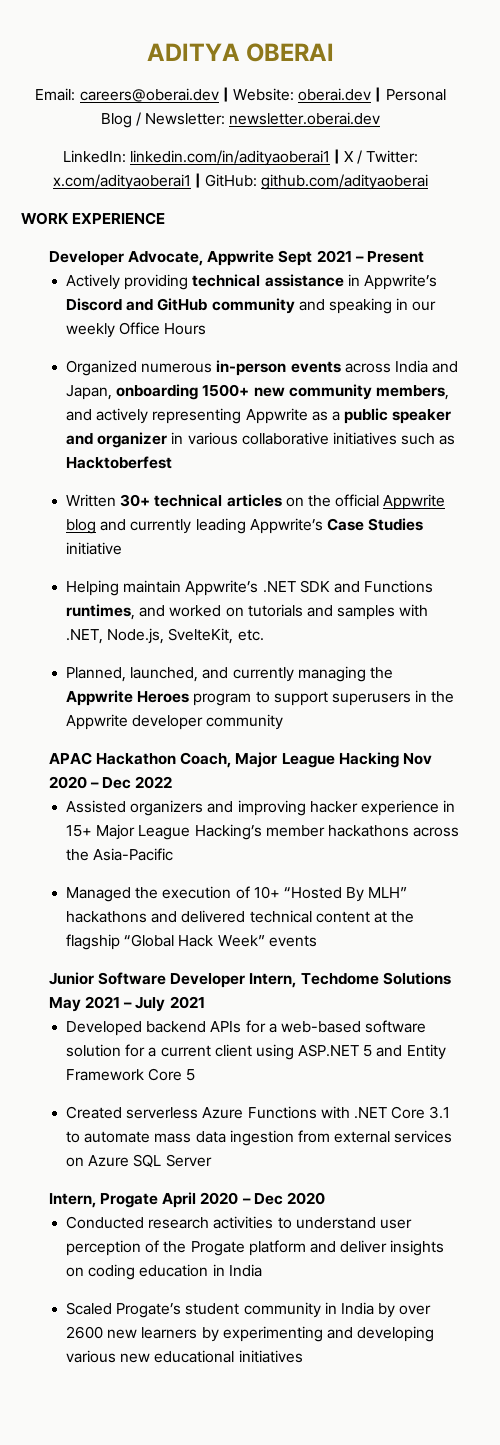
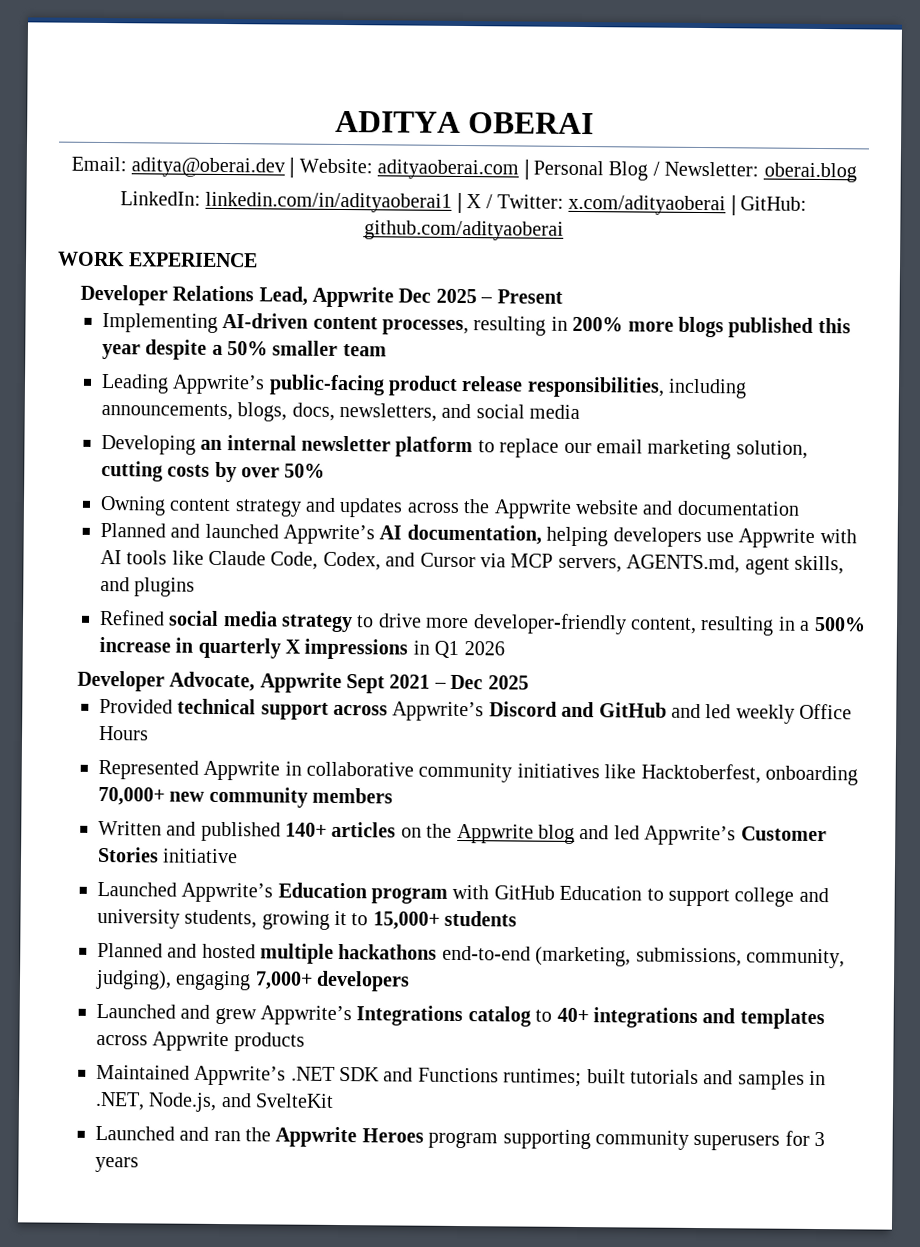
[79,88,219,102] careers@oberai.dev -> [130,157,285,178] aditya@oberai.dev
[298,88,372,101] oberai.dev -> [377,159,520,180] adityaoberai.com
[229,112,381,125] newsletter.oberai.dev -> [763,162,857,183] oberai.blog
[52,174,191,190] x.com/adityaoberai1 -> [568,194,727,216] x.com/adityaoberai
(166, 218) none -> [79,284,563,308] [101,312,851,338] [101,339,387,360] [100,373,748,399] [100,402,581,422] [100,434,808,460] [100,460,326,483] [99,495,800,519] [99,522,857,548] [99,549,845,575] [99,576,196,597] [98,609,866,636] [98,636,505,660] // Developer Relations Lead, Appwrite Dec 2025 – Present // Implementing AI-driven content processes, resulting in 200% more blogs published this year despite a 50% smaller team // Leading Appwrite’s public-facing product release responsibilities, including announcements, blogs, docs, newsletters, and social media // Developing an internal newsletter platform to replace our email marketing solution, cutting costs by over 50% // Owning content strategy and updates across the Appwrite website and documentation // Planned and launched Appwrite’s AI documentation, helping developers use Appwrite with AI tools like Claude Code, Codex, and Cursor via MCP servers, AGENTS.md, agent skills, and plugins // Refined social media strategy to drive more developer-friendly content, resulting in a 500% increase in quarterly X impressions in Q1 2026
[367,251,425,263] [65,274,437,290] [65,298,437,314] [65,322,207,338] [65,360,459,376] [65,384,449,400] [65,408,452,424] [65,432,456,448] [65,456,172,469] [65,494,223,507] Present // Actively providing technical assistance in Appwrite’s Discord and GitHub community and speaking in our weekly Office Hours // Organized numerous in-person events across India and Japan, onboarding 1500+ new community members, and actively representing Appwrite as a public speaker and organizer in various collaborative initiatives such as Hacktoberfest // Written 30+ technical -> [450,674,529,690] [98,698,853,724] [98,725,149,741] [97,759,859,786] [97,786,394,808] [97,820,328,842] Dec 2025 // Provided technical support across Appwrite’s Discord and GitHub and led weekly Office Hours // Represented Appwrite in collaborative community initiatives like Hacktoberfest, onboarding 70,000+ new community members // Written and published 140+
[335,494,380,507] official -> (453, 830) none
[130,518,424,534] [65,542,122,555] [65,580,182,596] currently leading Appwrite’s Case Studies initiative // Helping maintain -> [613,825,827,846] [96,846,239,864] [96,881,829,907] [96,908,518,930] [96,942,846,969] [94,969,411,992] [95,1003,825,1030] [95,1031,305,1052] [95,1064,190,1080] led Appwrite’s Customer Stories initiative // Launched Appwrite’s Education program with GitHub Education to support college and university students, growing it to 15,000+ students // Planned and hosted multiple hackathons end-to-end (marketing, submissions, community, judging), engaging 7,000+ developers // Launched and grew Appwrite’s Integrations catalog to 40+ integrations and templates across Appwrite products // Maintained
[65,604,244,620] runtimes, and worked on -> [503,1068,626,1088] runtimes; built
[399,604,429,617] with -> [809,1070,827,1086] in
[168,628,264,644] [65,666,393,682] [65,690,455,706] [65,714,284,730] [48,752,433,768] [48,776,173,789] [65,800,456,816] [65,824,460,840] [65,848,174,861] [65,886,408,902] [65,910,415,923] [65,934,317,950] [48,972,451,988] [48,996,205,1012] [65,1020,427,1036] [65,1044,446,1060] [65,1068,196,1081] [65,1106,451,1119] [65,1130,453,1146] [65,1154,212,1168] [48,1192,326,1208] [65,1216,412,1229] [65,1240,445,1256] [65,1264,262,1280] [65,1302,432,1318] [65,1326,435,1342] [65,1350,303,1363] SvelteKit, etc. // Planned, launched, and currently managing the Appwrite Heroes program to support superusers in the Appwrite developer community // APAC Hackathon Coach, Major League Hacking Nov 2020 – Dec 2022 // Assisted organizers and improving hacker experience in 15+ Major League Hacking’s member hackathons across the Asia-Pacific // Managed the execution of 10+ “Hosted By MLH” hackathons and delivered technical content at the flagship “Global Hack Week” events // Junior Software Developer Intern, Techdome Solutions May 2021 – July 2021 // Developed backend APIs for a web-based software solution for a current client using ASP.NET 5 and Entity Framework Core 5 // Created serverless Azure Functions with .NET Core 3.1 to automate mass data ingestion from external services on Azure SQL Server // Intern, Progate April 2020 – Dec 2020 // Conducted research activities to understand user perception of the Progate platform and deliver insights on coding education in India // Scaled Progate’s student community in India by over 2600 new learners by experimenting and developing various new educational initiatives -> [220,1093,335,1108] [94,1125,826,1151] [94,1156,139,1173] and SvelteKit // Launched and ran the Appwrite Heroes program supporting community superusers for 3 years

